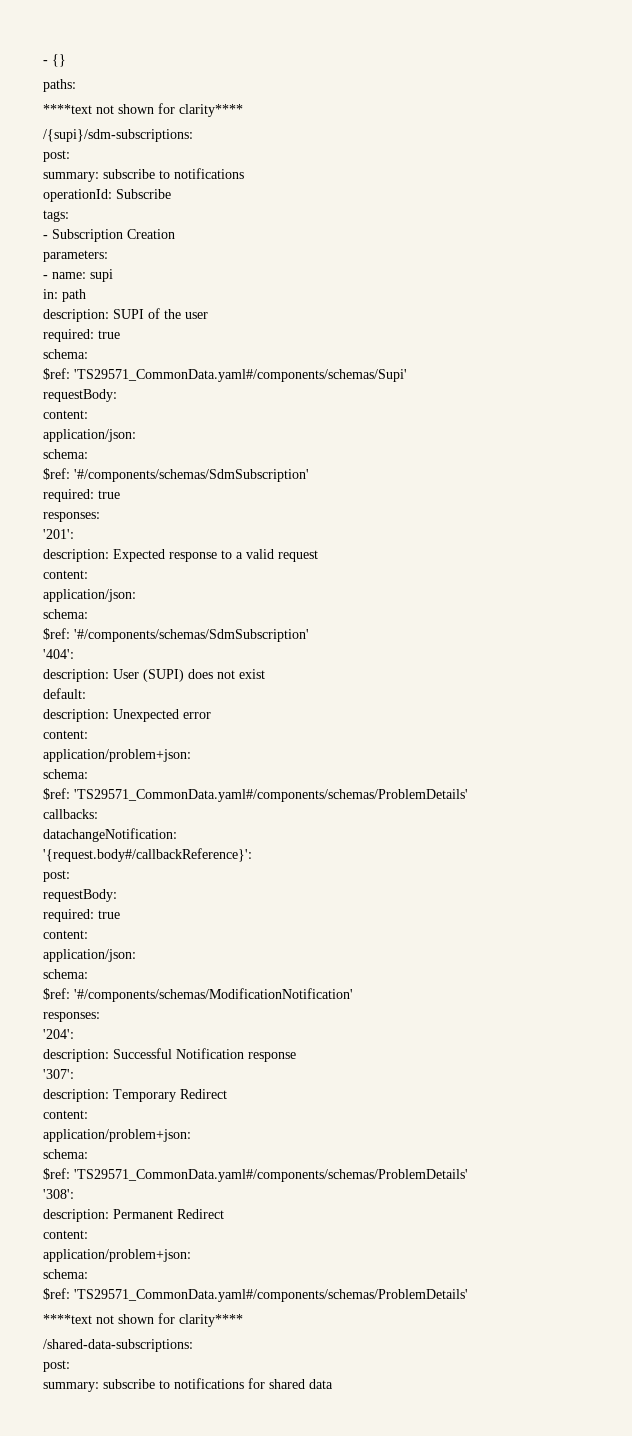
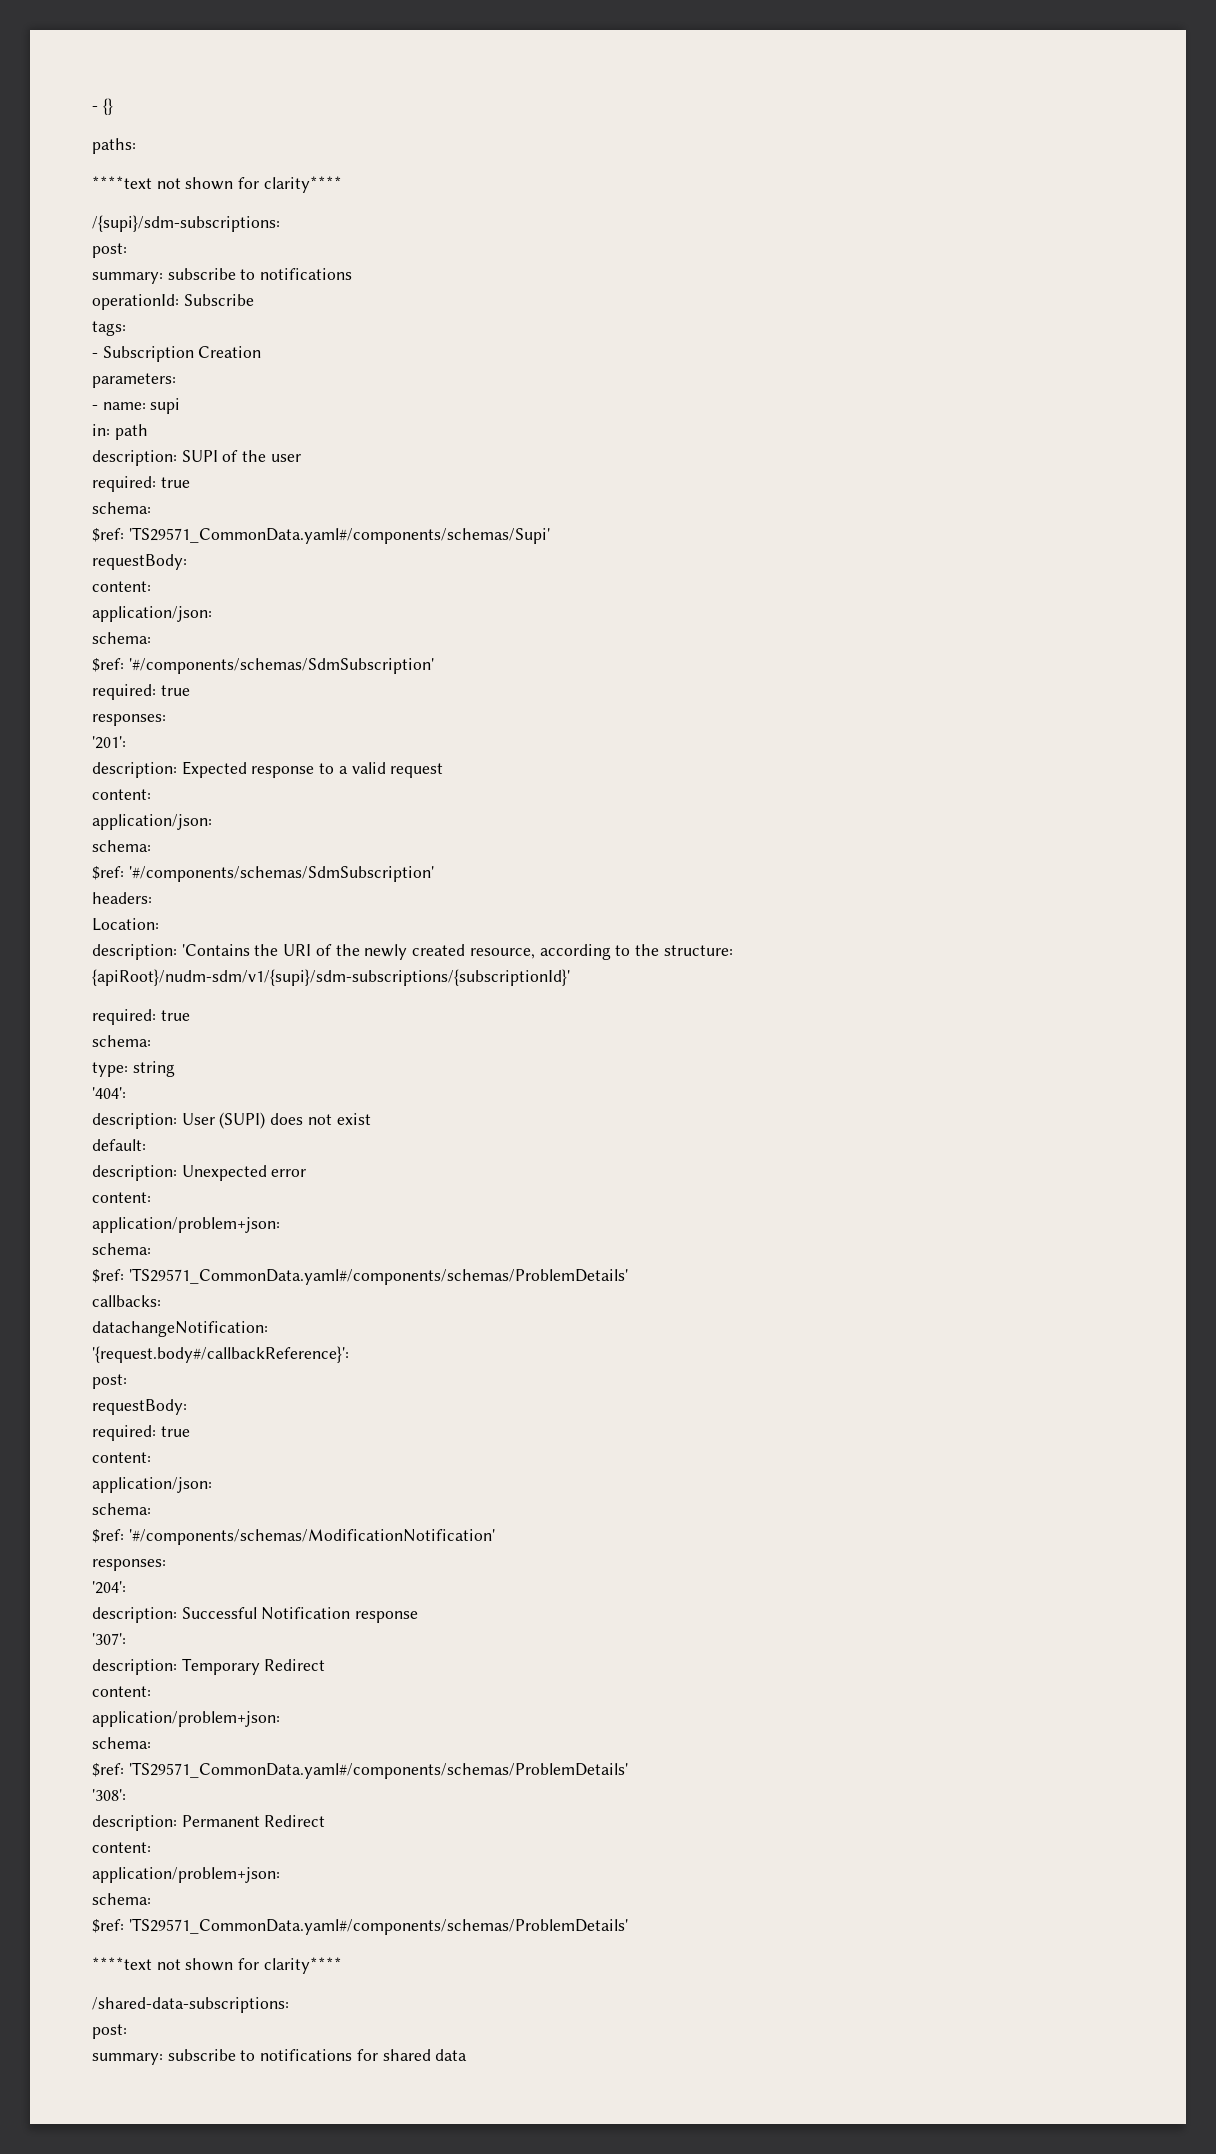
(309, 635) none -> [92,892,152,904] [92,918,159,931] [92,944,733,960] [92,969,570,986] [92,1009,190,1025] [92,1035,151,1047] [92,1061,175,1077] // headers: // Location: // description: 'Contains the URI of the newly created resource, according to the structure: {apiRoot}/nudm-sdm/v1/{supi}/sdm-subscriptions/{subscriptionId}' // required: true // schema: // type: string

